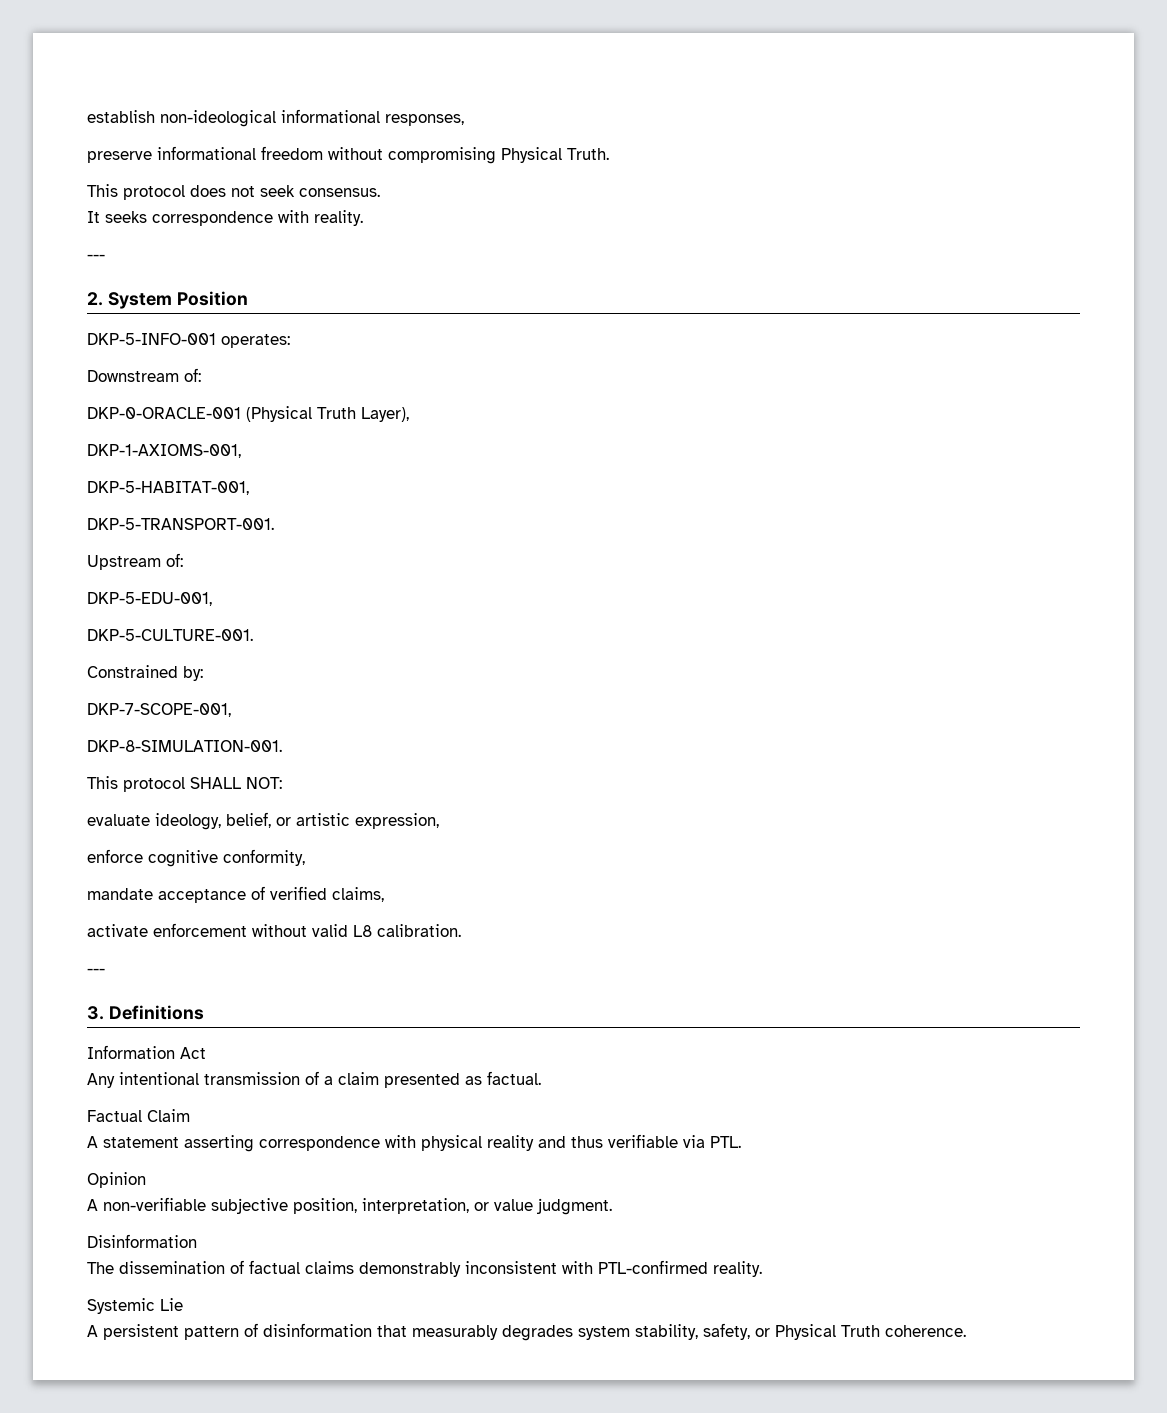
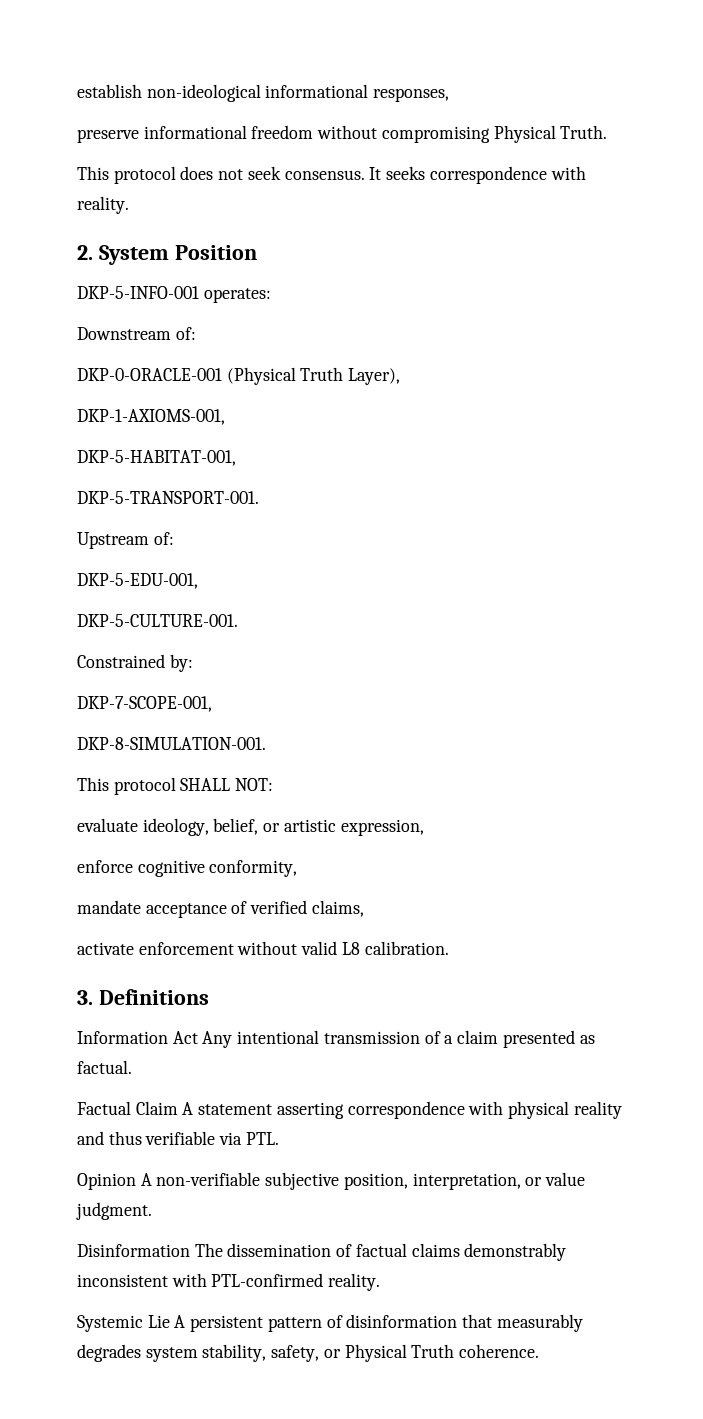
(380, 192) // -> (365, 175) none
[87,254,105,260] // --- -> (129, 205) none
[87,968,105,974] // --- -> (449, 948) none
(206, 1053) // -> (198, 1037) none
(190, 1115) // -> (178, 1108) none
(146, 1180) // -> (136, 1181) none
(197, 1241) // -> (190, 1250) none
(183, 1304) // -> (170, 1321) none

